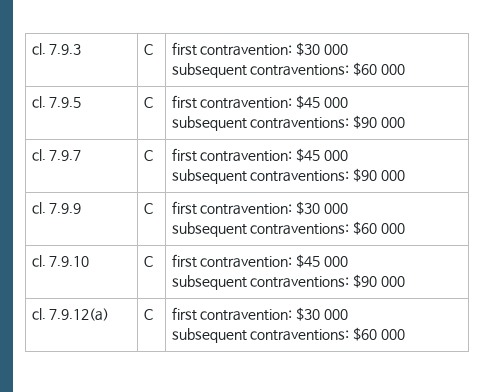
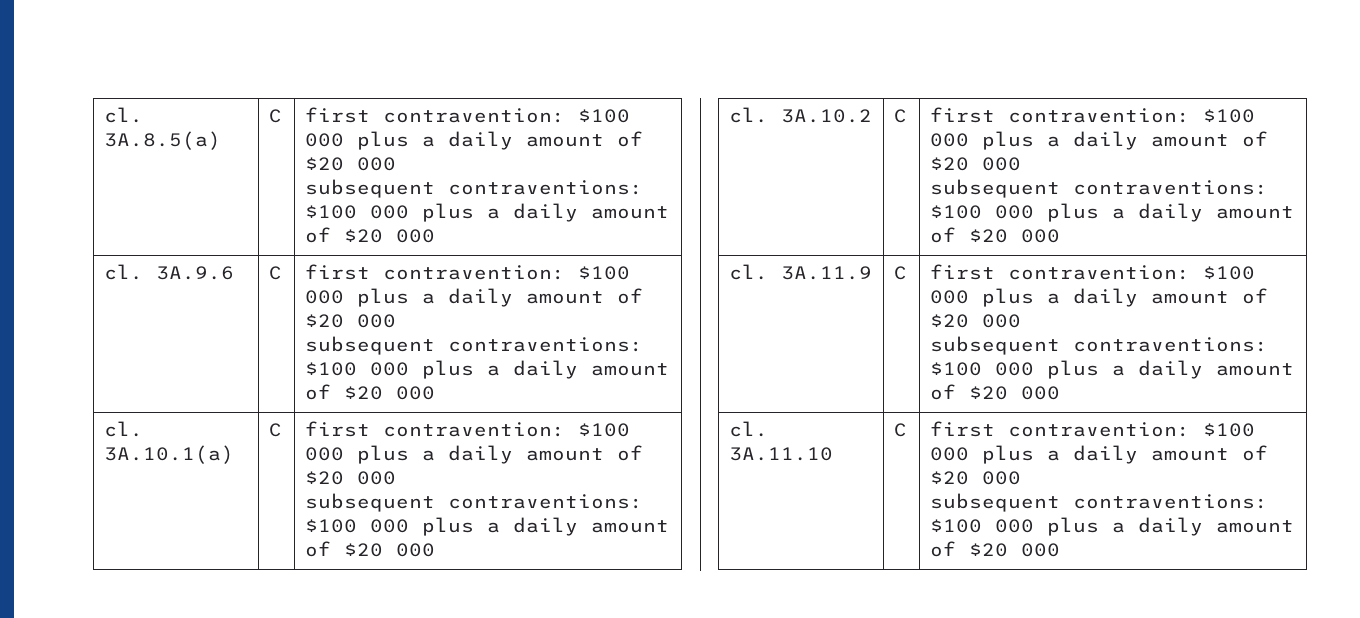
[31,43,82,55] [143,44,153,55] [171,42,349,56] [171,62,406,78] [31,96,82,108] [143,97,153,108] [171,95,349,109] [171,115,406,131] [31,149,82,161] [143,150,153,161] [171,148,349,162] [171,168,406,184] [31,202,82,214] [143,203,153,214] [171,201,349,215] [171,221,406,237] [31,255,90,267] [143,256,153,267] [171,254,349,268] [171,274,406,290] [31,308,110,321] [143,309,153,320] [171,307,349,321] [171,327,378,343] cl. 7.9.3 | C | first contravention: $30 000 // subsequent contraventions: $60 000 // cl. 7.9.5 | C | first contravention: $45 000 // subsequent contraventions: $90 000 // cl. 7.9.7 | C | first contravention: $45 000 // subsequent contraventions: $90 000 // cl. 7.9.9 | C | first contravention: $30 000 // subsequent contraventions: $60 000 // cl. 7.9.10 | C | first contravention: $45 000 // subsequent contraventions: $90 000 // cl. 7.9.12(a) | C | first contravention: $30 000 // subsequent contraventions: $60 -> [104,107,144,123] [104,131,222,150] [269,109,283,123] [305,107,631,123] [305,131,644,150] [305,157,397,171] [305,179,644,198] [305,203,670,222] [305,227,436,243] [104,264,235,280] [269,266,283,280] [305,264,631,280] [305,288,644,307] [305,314,397,328] [305,336,644,355] [305,360,670,379] [305,384,436,400] [104,421,144,437] [104,445,235,464] [269,423,283,437] [305,421,631,437] [305,445,644,464] [305,471,397,485] [305,493,644,512] [305,517,670,536] [305,541,436,557] [729,107,873,123] [894,109,908,123] [930,107,1256,123] [930,131,1269,150] [930,157,1022,171] [930,179,1269,198] [930,203,1295,222] [930,227,1061,243] [729,264,873,280] [894,266,908,280] [930,264,1256,280] [930,288,1269,307] [930,314,1022,328] [930,336,1269,355] [930,360,1295,379] [930,384,1061,400] [729,421,769,437] [729,447,834,461] [894,423,908,437] [930,421,1256,437] [930,445,1269,464] [930,471,1022,485] [930,493,1269,512] [930,517,1295,536] [930,541,1009,557] cl. 3A.8.5(a) | C | first contravention: $100 000 plus a daily amount of $20 000 // subsequent contraventions: $100 000 plus a daily amount of $20 000 // cl. 3A.9.6 | C | first contravention: $100 000 plus a daily amount of $20 000 // subsequent contraventions: $100 000 plus a daily amount of $20 000 // cl. 3A.10.1(a) | C | first contravention: $100 000 plus a daily amount of $20 000 // subsequent contraventions: $100 000 plus a daily amount of $20 000 // cl. 3A.10.2 | C | first contravention: $100 000 plus a daily amount of $20 000 // subsequent contraventions: $100 000 plus a daily amount of $20 000 // cl. 3A.11.9 | C | first contravention: $100 000 plus a daily amount of $20 000 // subsequent contraventions: $100 000 plus a daily amount of $20 000 // cl. 3A.11.10 | C | first contravention: $100 000 plus a daily amount of $20 000 // subsequent contraventions: $100 000 plus a daily amount of $20

